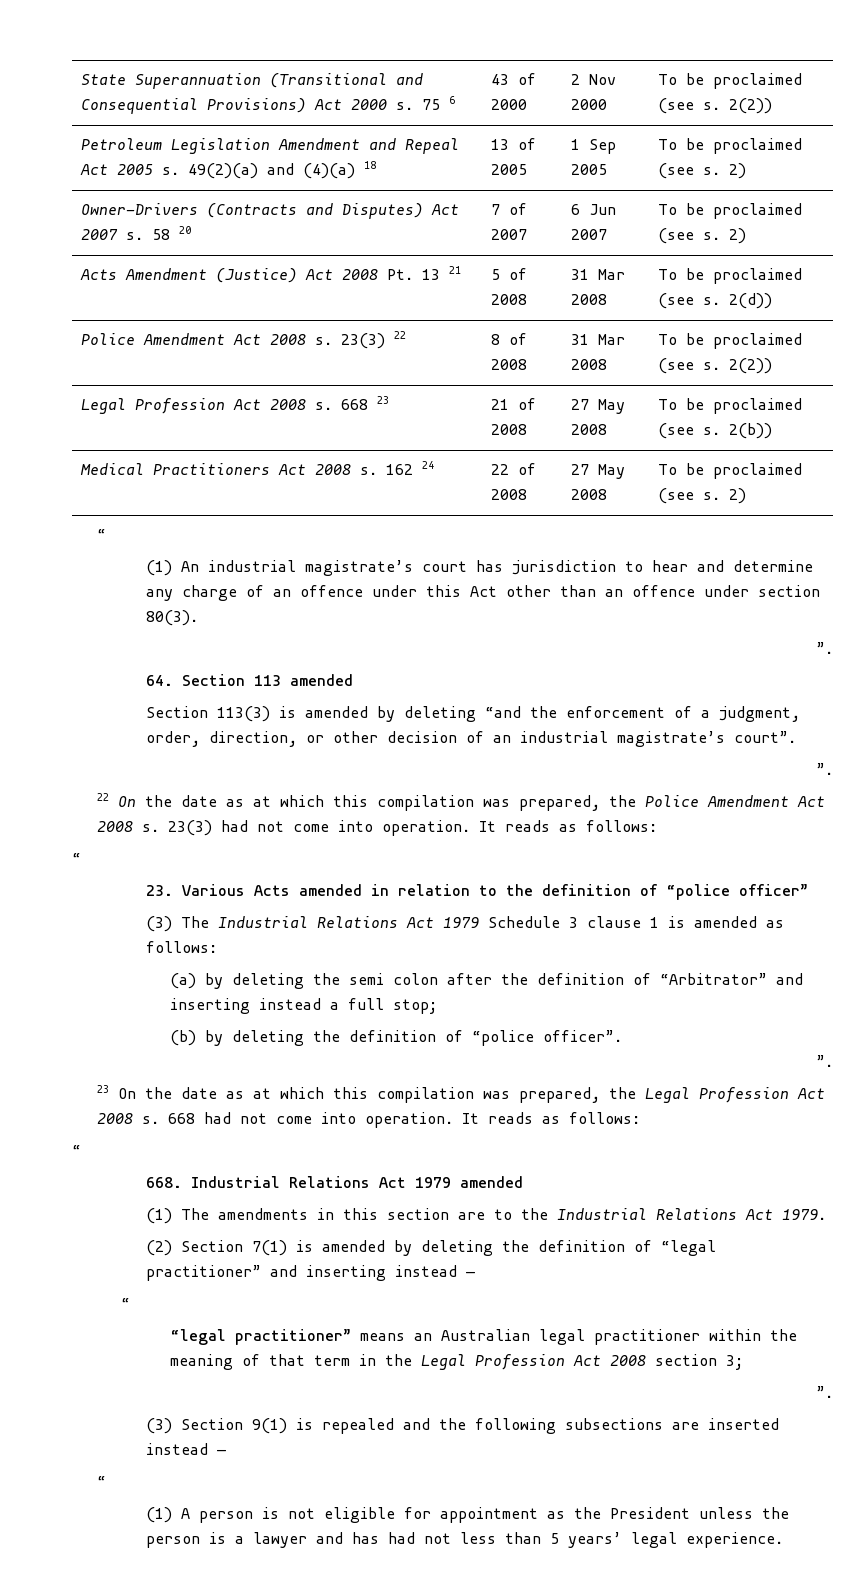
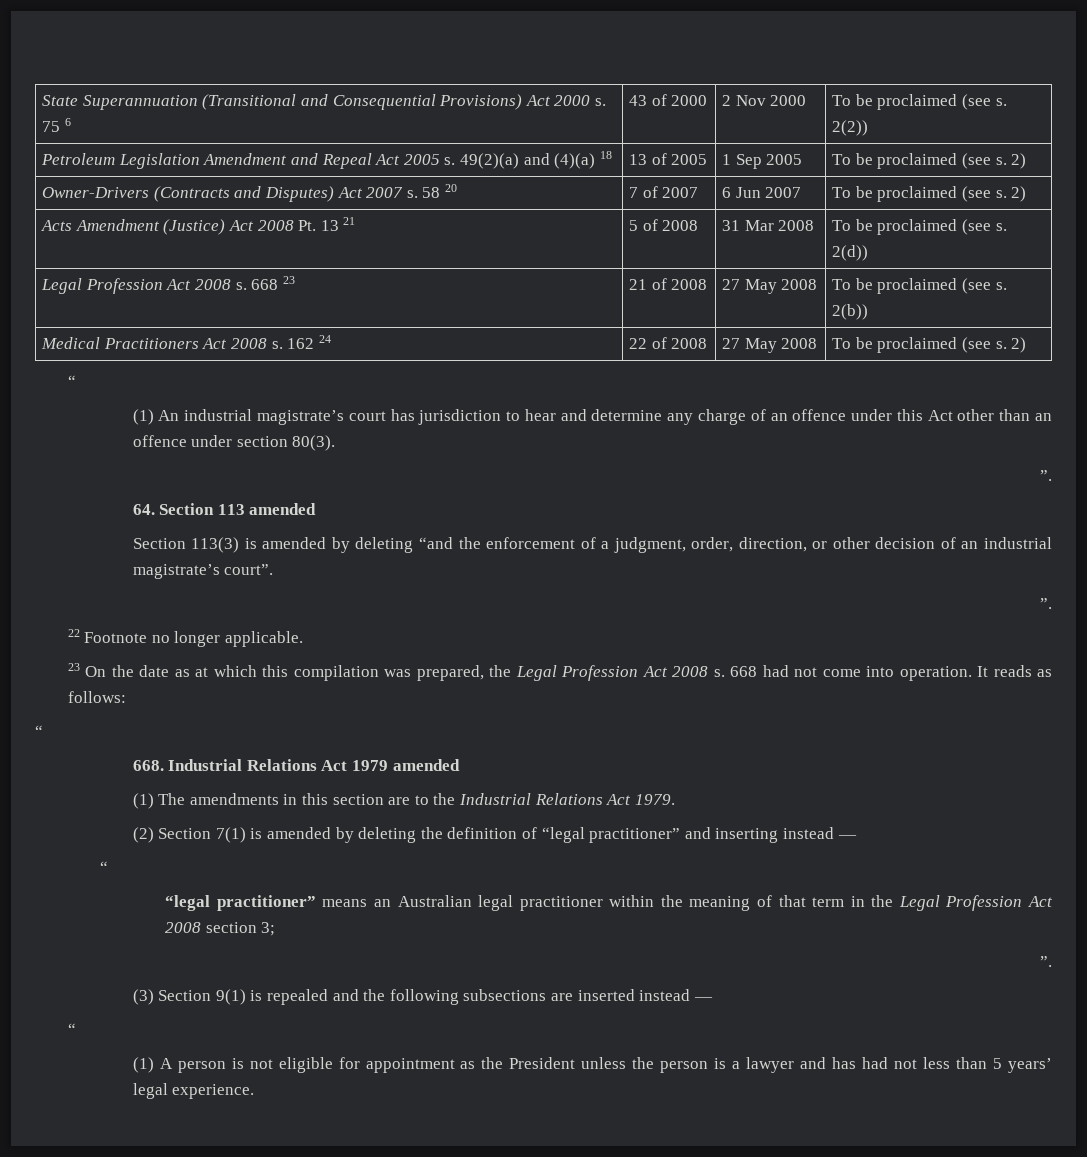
[80,331,406,349] [490,333,527,345] [490,359,527,370] [570,334,625,345] [570,359,607,370] [657,333,802,349] [657,358,772,374] // Police Amendment Act 2008 s. 23(3) 22 | 8 of 2008 | 31 Mar 2008 | To be proclaimed (see s. 2(2)) -> (869, 253) none
[117,795,825,811] [96,820,657,836] [72,853,81,864] [145,884,808,900] [145,916,784,932] [145,941,217,953] [170,973,804,989] [170,998,438,1014] [170,1030,623,1046] [816,1055,833,1067] On the date as at which this compilation was prepared, the Police Amendment Act 2008 s. 23(3) had not come into operation. It reads as follows: // “ // 23. Various Acts amended in relation to the definition of “police officer” // (3) The Industrial Relations Act 1979 Schedule 3 clause 1 is amended as follows: // (a) by deleting the semi colon after the definition of “Arbitrator” and inserting instead a full stop; // (b) by deleting the definition of “police officer”. // ”. -> [84,631,303,647] Footnote no longer applicable.

